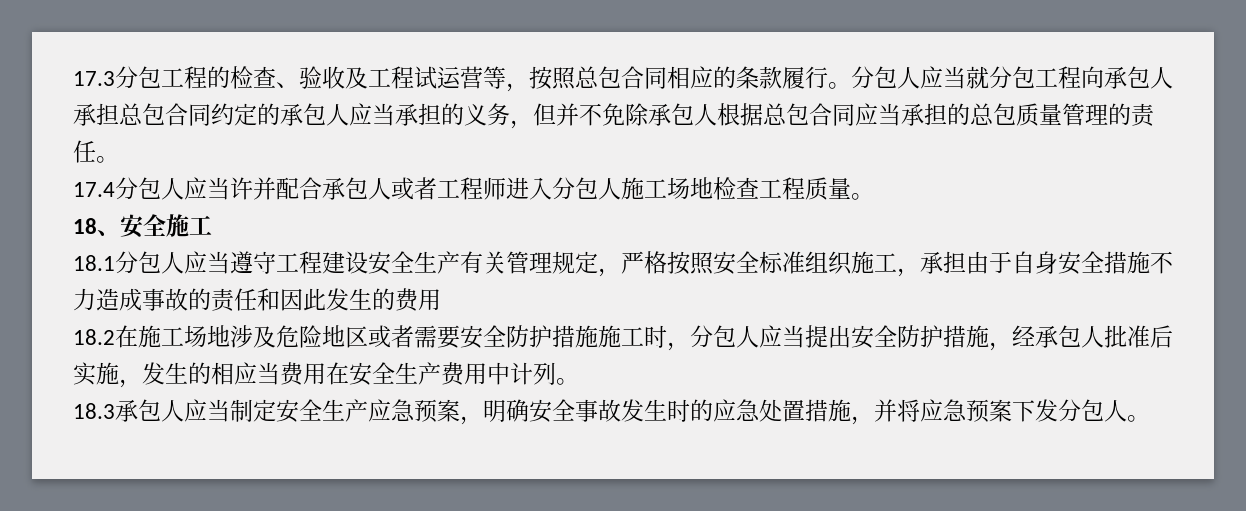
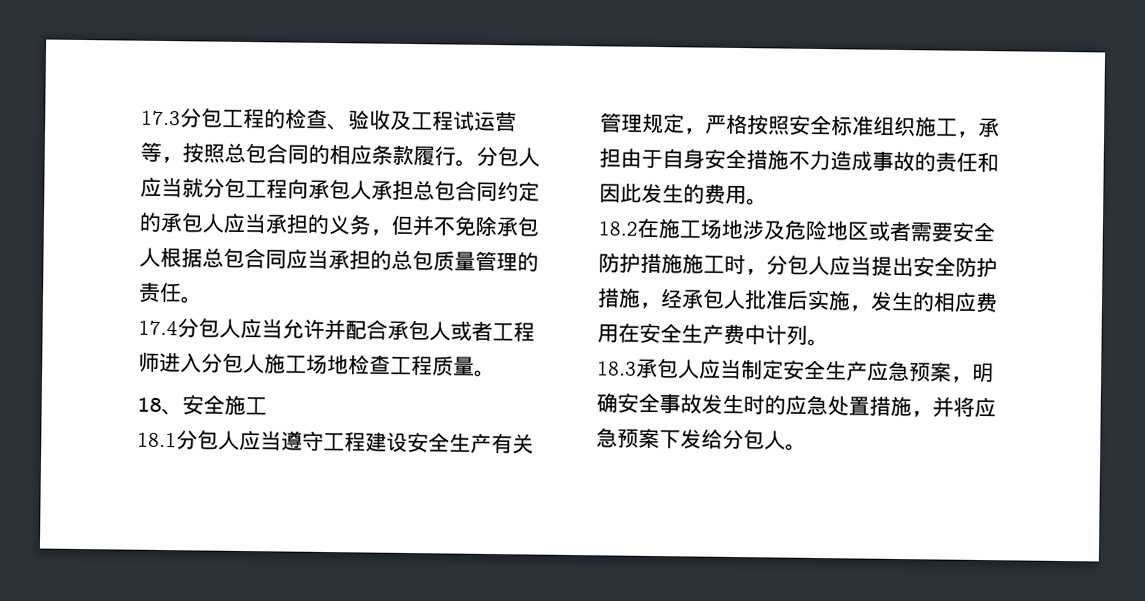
[667,66,736,89] 相应的 -> [308,144,372,165] 的相应
(230, 188) none -> [282,319,304,339] 允
(441, 300) none -> [746,198,768,206] 。
[257,362,280,385] 当 -> (977, 301) none
[464,363,487,385] 用 -> (745, 334) none
(1058, 410) none -> [701,428,723,449] 给

